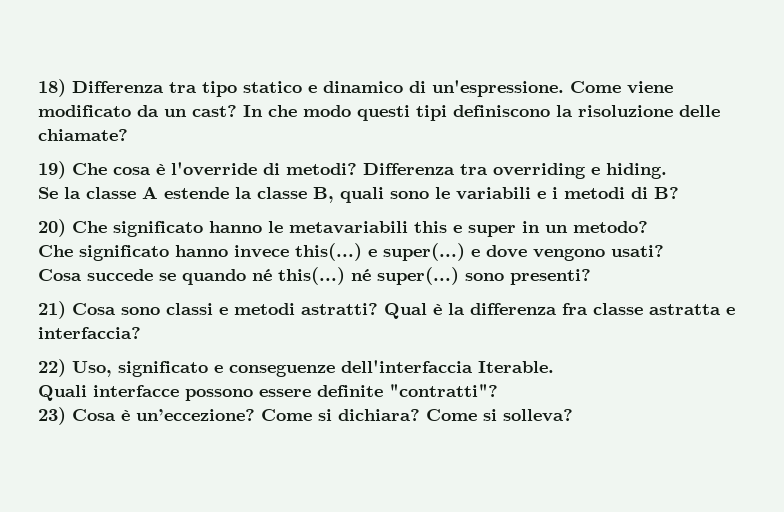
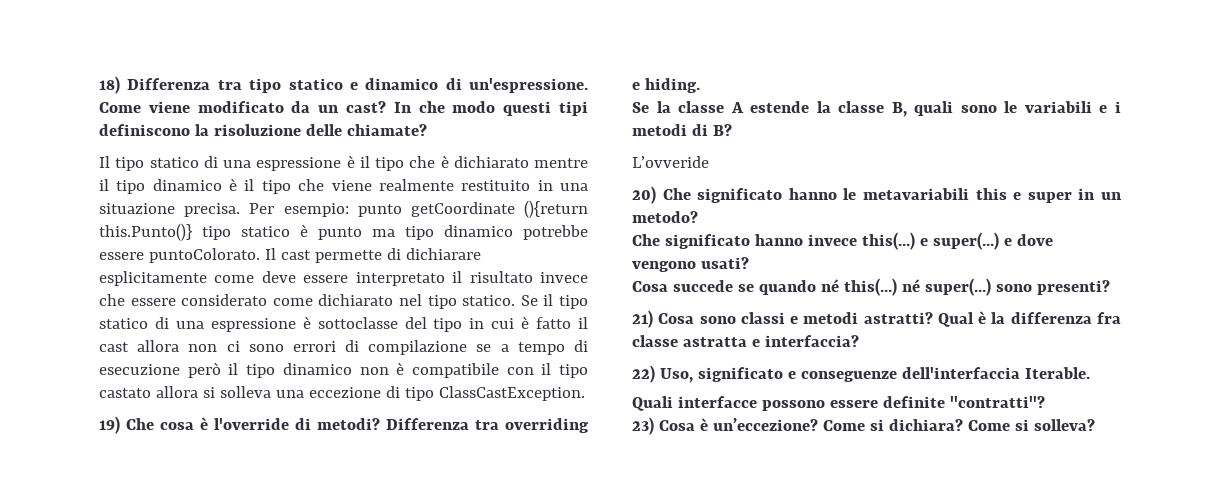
(128, 135) none -> [99,155,588,171] [99,178,589,194] [99,200,588,218] [99,223,588,241] [99,248,481,263] [99,271,589,286] [99,294,589,309] [99,316,589,332] [99,340,588,355] [99,362,588,378] [99,386,585,401] // Il tipo statico di una espressione è il tipo che è dichiarato mentre il tipo dinamico è il tipo che viene realmente restituito in una situazione precisa. Per esempio: punto getCoordinate (){return this.Punto()} tipo statico è punto ma tipo dinamico potrebbe essere puntoColorato. Il cast permette di dichiarare esplicitamente come deve essere interpretato il risultato invece che essere considerato come dichiarato nel tipo statico. Se il tipo statico di una espressione è sottoclasse del tipo in cui è fatto il cast allora non ci sono errori di compilazione se a tempo di esecuzione però il tipo dinamico non è compatibile con il tipo castato allora si solleva una eccezione di tipo ClassCastException.
(679, 193) none -> [632,156,709,168] // L’ovveride

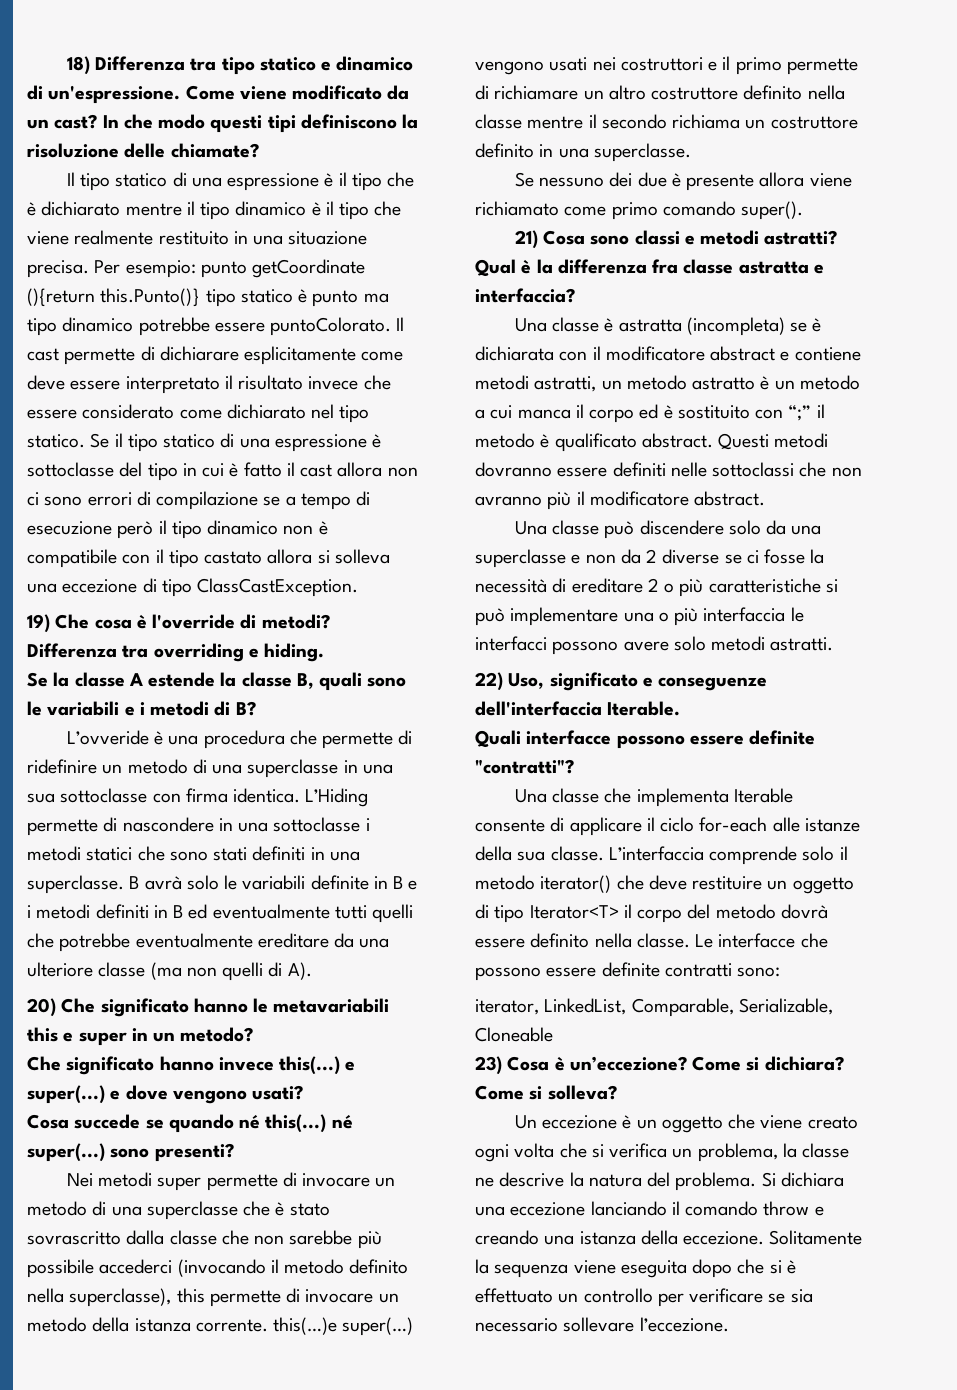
(709, 162) none -> [153,730,413,749] [27,759,393,778] [27,788,369,807] [27,817,370,836] [27,846,360,861] [27,875,418,894] [27,904,414,923] [27,933,390,952] [27,962,312,981] è una procedura che permette di ridefinire un metodo di una superclasse in una sua sottoclasse con firma identica. L’Hiding permette di nascondere in una sottoclasse i metodi statici che sono stati definiti in una superclasse. B avrà solo le variabili definite in B e i metodi definiti in B ed eventualmente tutti quelli che potrebbe eventualmente ereditare da una ulteriore classe (ma non quelli di A).
(1110, 287) none -> [66,1172,396,1191] [27,1201,330,1220] [27,1230,382,1249] [27,1259,409,1278] [27,1288,399,1307] [27,1317,414,1336] [475,56,858,75] [475,85,845,100] [475,114,858,129] [475,143,691,162] [514,172,852,191] [475,201,804,220] // Nei metodi super permette di invocare un metodo di una superclasse che è stato sovrascritto dalla classe che non sarebbe più possibile accederci (invocando il metodo definito nella superclasse), this permette di invocare un metodo della istanza corrente. this(…)e super(…) vengono usati nei costruttori e il primo permette di richiamare un altro costruttore definito nella classe mentre il secondo richiama un costruttore definito in una superclasse. // Se nessuno dei due è presente allora viene richiamato come primo comando super().
(859, 341) none -> [514,317,822,336] [475,346,861,361] [475,375,860,392] [475,404,825,423] [475,433,829,452] [475,462,862,477] [475,491,766,510] [514,520,822,539] [475,549,825,568] [475,578,838,597] [475,607,804,626] [475,636,834,655] // Una classe è astratta (incompleta) se è dichiarata con il modificatore abstract e contiene metodi astratti, un metodo astratto è un metodo a cui manca il corpo ed è sostituito con “;” il metodo è qualificato abstract. Questi metodi dovranno essere definiti nelle sottoclassi che non avranno più il modificatore abstract. // Una classe può discendere solo da una superclasse e non da 2 diverse se ci fosse la necessità di ereditare 2 o più caratteristiche si può implementare una o più interfaccia le interfacci possono avere solo metodi astratti.
(1045, 402) none -> [514,788,793,807] [475,817,860,836] [475,846,848,865] [475,875,854,894] [475,904,828,923] [475,933,828,948] [475,962,781,981] [475,998,833,1017] [475,1027,553,1042] // Una classe che implementa Iterable consente di applicare il ciclo for-each alle istanze della sua classe. L’interfaccia comprende solo il metodo iterator() che deve restituire un oggetto di tipo Iterator<T> il corpo del metodo dovrà essere definito nella classe. Le interfacce che possono essere definite contratti sono: // iterator, LinkedList, Comparable, Serializable, Cloneable
(1095, 425) none -> [514,1114,858,1133] [475,1143,850,1162] [475,1172,844,1191] [475,1201,824,1216] [475,1230,863,1245] [475,1259,796,1278] [475,1288,813,1307] [475,1317,729,1332] // Un eccezione è un oggetto che viene creato ogni volta che si verifica un problema, la classe ne descrive la natura del problema. Si dichiara una eccezione lanciando il comando throw e creando una istanza della eccezione. Solitamente la sequenza viene eseguita dopo che si è effettuato un controllo per verificare se sia necessario sollevare l’eccezione.

